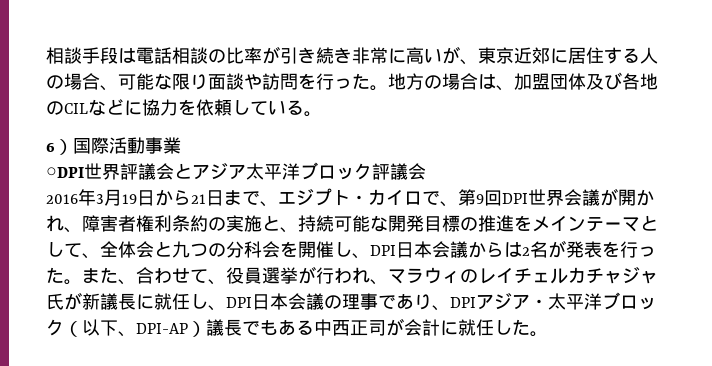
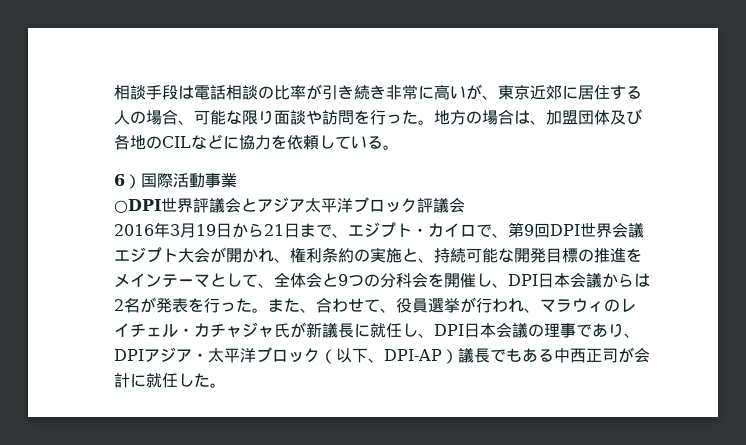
(600, 197) none -> [114,247,210,263] エジプト大会
[82,215,136,232] 障害者 -> (290, 260) none
[172,241,190,258] 九 -> [338,274,348,286] 9
(568, 276) none -> [178,328,194,336] ・

